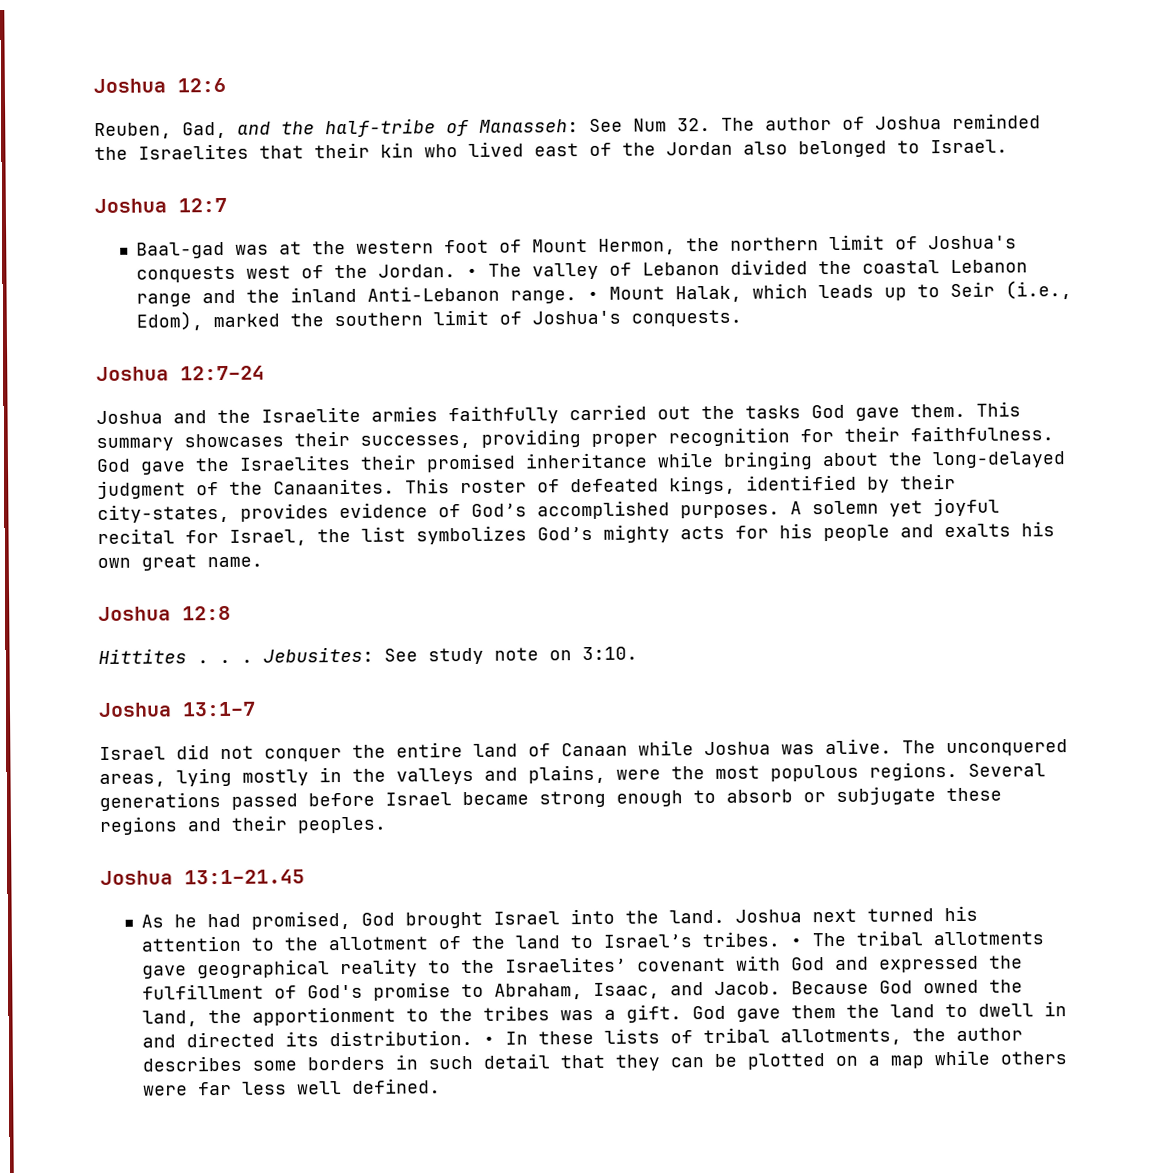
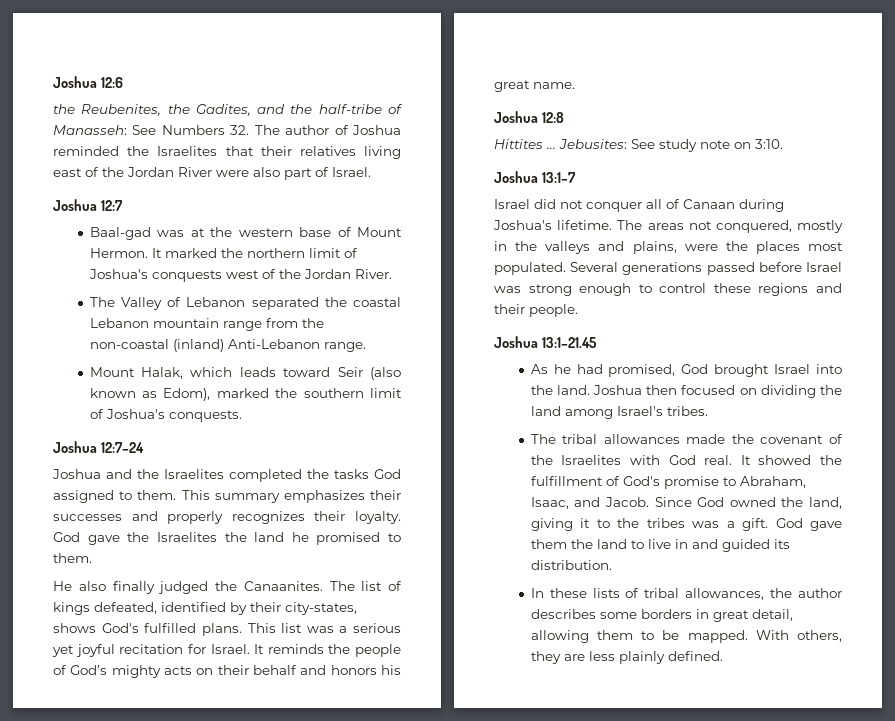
[94,121,227,140] Reuben, Gad, -> [53,104,251,116] the Reubenites, the Gadites,
[633,118,667,132] Num -> [161,125,225,135] Numbers
[380,141,524,158] kin who lived -> [299,146,401,159] relatives living
[743,140,920,158] also belonged to -> [178,167,329,180] River were also part of
[443,239,489,254] foot -> [299,227,332,237] base
[597,238,676,255] Hermon, -> [89,248,217,258] Hermon. It marked
[377,262,599,280] Jordan. • The valley -> [303,269,392,279] [89,297,162,310] Jordan River. // The Valley
[729,259,808,275] divided -> [251,297,319,310] separated
[135,286,357,307] range and the inland -> [152,318,324,331] [89,339,224,352] mountain range from the non-coastal (inland)
[586,291,599,301] • -> (366, 347) //
[883,280,1072,301] up to Seir (i.e., -> [283,367,401,380] [89,388,158,398] toward Seir (also known as
[261,404,691,425] Israelite armies faithfully carried out -> [164,469,302,482] Israelites completed
[855,407,900,421] gave -> [53,490,133,503] assigned to
[184,425,1054,449] [96,451,1066,475] [97,473,956,500] [97,497,1000,524] [97,521,1055,546] [97,557,131,569] showcases their successes, providing proper recognition for their faithfulness. God gave the Israelites their promised inheritance while bringing about the long-delayed judgment of the Canaanites. This roster of defeated kings, identified by their city-states, provides evidence of God’s accomplished purposes. A solemn yet joyful recital for Israel, the list symbolizes God’s mighty acts for his people and exalts his own -> [283,490,401,503] [53,511,401,524] [53,532,401,545] [53,553,92,563] [53,581,402,594] [53,602,357,615] [53,623,401,636] [52,644,401,657] [53,665,401,678] emphasizes their successes and properly recognizes their loyalty. God gave the Israelites the land he promised to them. // He also finally judged the Canaanites. The list of kings defeated, identified by their city-states, shows God's fulfilled plans. This list was a serious yet joyful recitation for Israel. It reminds the people of God’s mighty acts on their behalf and honors his
[197,659,253,664] . . . -> [547,147,556,149] …
[352,738,1068,758] [99,767,232,788] the entire land of Canaan while Joshua was alive. The unconquered areas, lying -> [646,199,784,212] [493,220,792,233] all of Canaan during Joshua's lifetime. The areas not conquered,
[715,761,958,782] most populous regions. -> [755,241,843,254] [494,262,566,275] places most populated.
[462,791,529,806] became -> [494,286,521,293] was
[726,786,936,805] absorb or subjugate -> [659,283,707,293] control
[297,816,387,834] peoples. -> [529,304,578,317] people.
[811,905,978,923] [140,930,1044,952] [141,955,979,979] next turned his attention to the allotment of the land to Israel’s tribes. • The tribal allotments gave geographical reality to the Israelites’ covenant with God and expressed -> [646,385,842,398] [530,406,708,419] [530,434,843,444] [530,455,812,465] then focused on dividing the land among Israel's tribes. // The tribal allowances made the covenant of the Israelites with God real. It showed
[790,980,869,995] Because -> [654,497,692,507] Since
[207,1006,396,1026] the apportionment -> [530,518,591,531] giving it
[977,1003,1034,1017] dwell -> [647,539,671,549] live
[185,1031,275,1048] directed -> [721,539,770,552] guided
[482,1036,495,1045] • -> (612, 565) //
[779,1028,902,1046] allotments, -> [685,588,765,600] allowances,
[427,1049,1067,1071] [142,1081,342,1096] such detail that they can be plotted on a map while others were far less well -> [712,609,793,622] [530,630,842,643] [530,651,665,664] great detail, allowing them to be mapped. With others, they are less plainly

